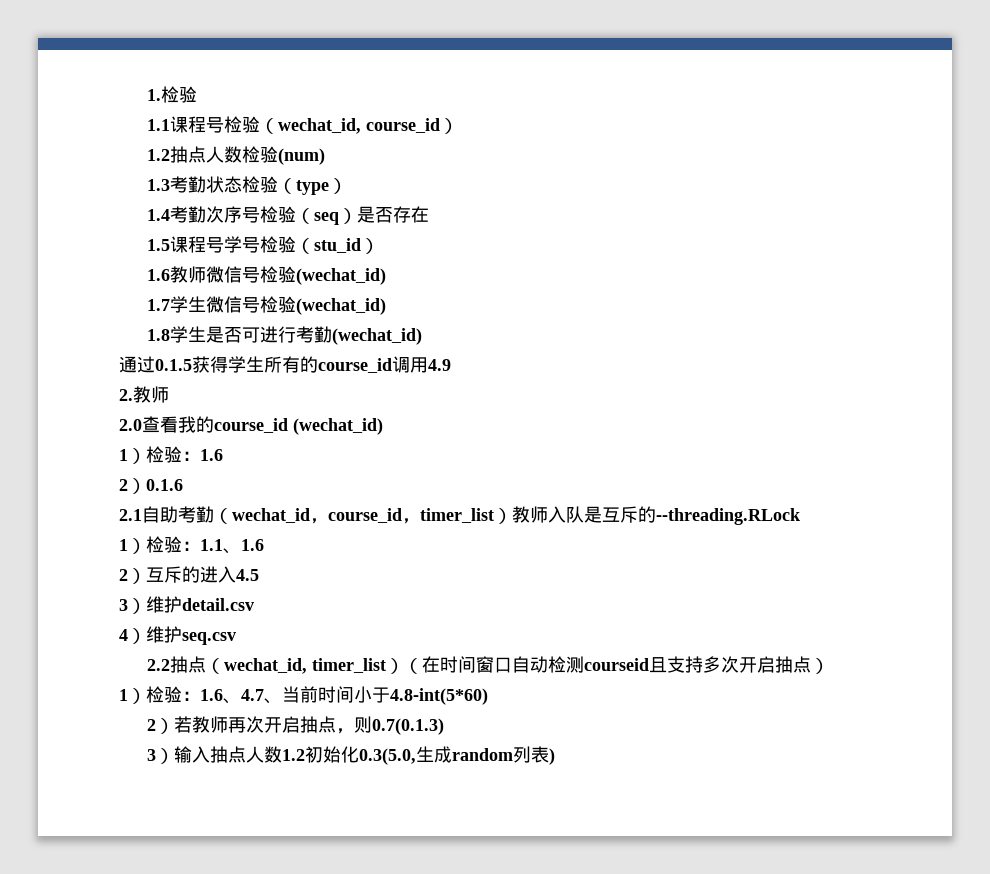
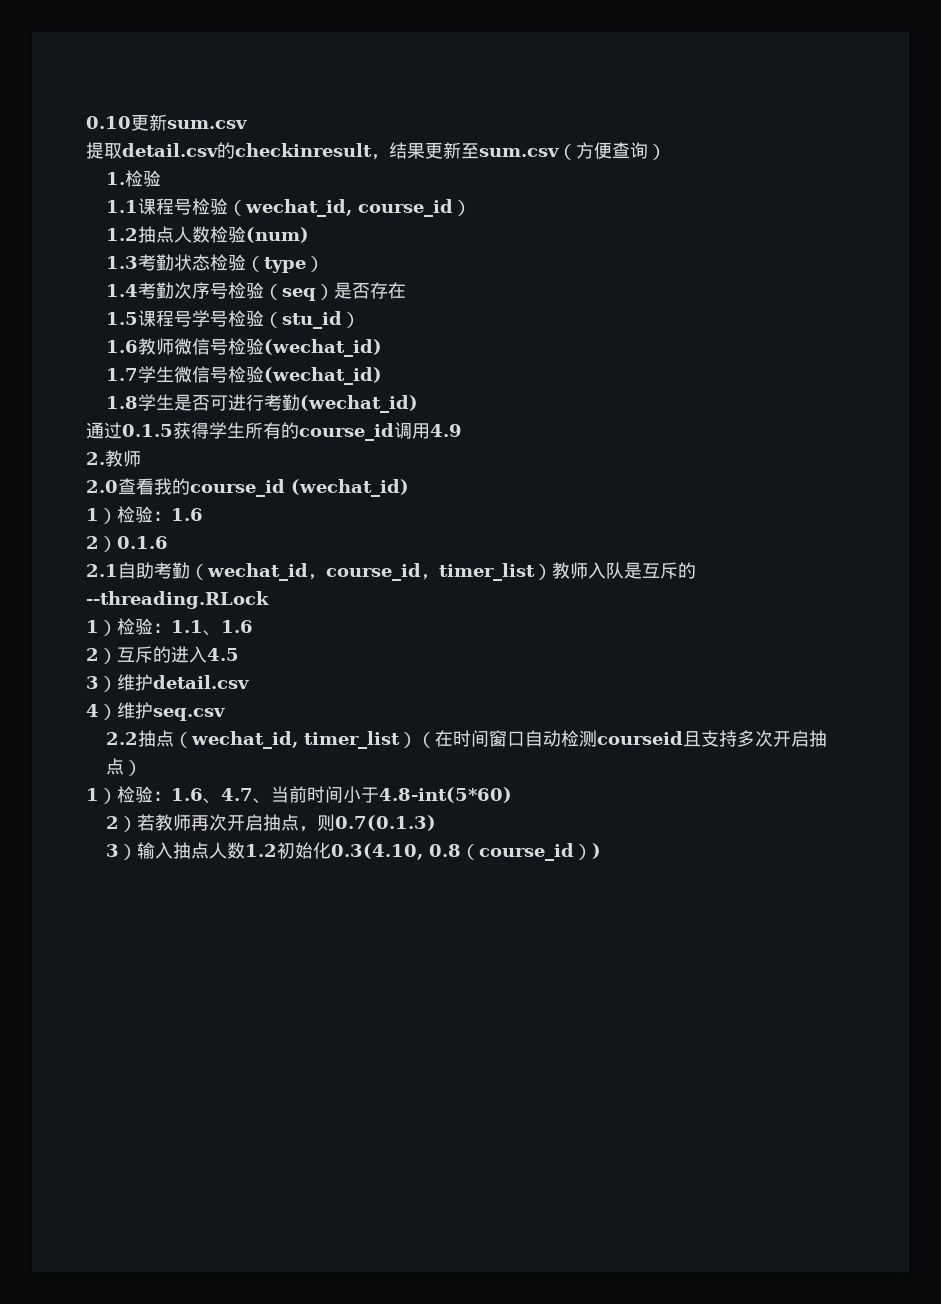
(146, 95) none -> [86,114,247,131] [86,142,666,160] 0.10更新sum.csv // 提取detail.csv的checkinresult，结果更新至sum.csv（方便查询） //
[358,746,549,765] 0.3(5.0,生成random列表 -> [331,843,593,861] 0.3(4.10, 0.8（course_id）

